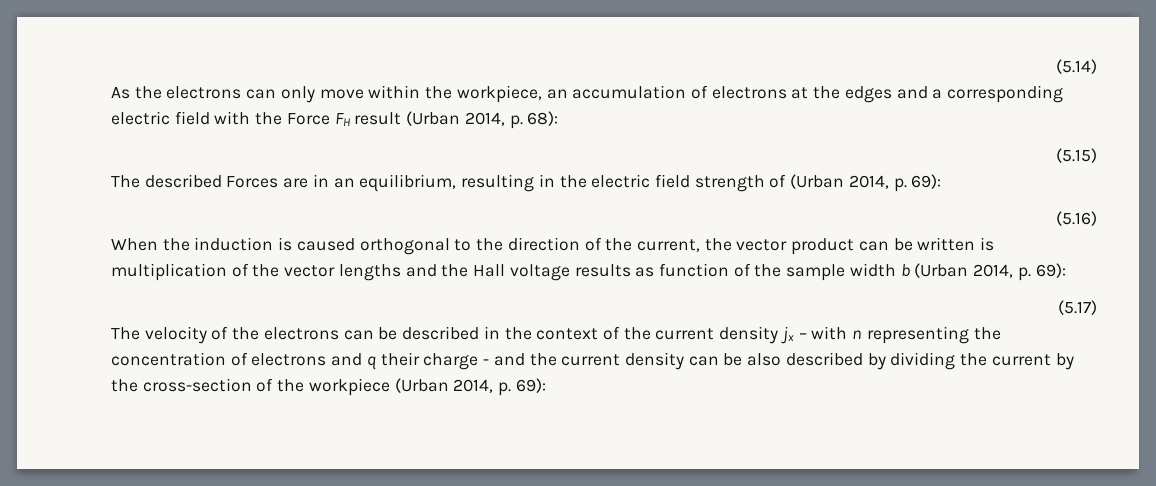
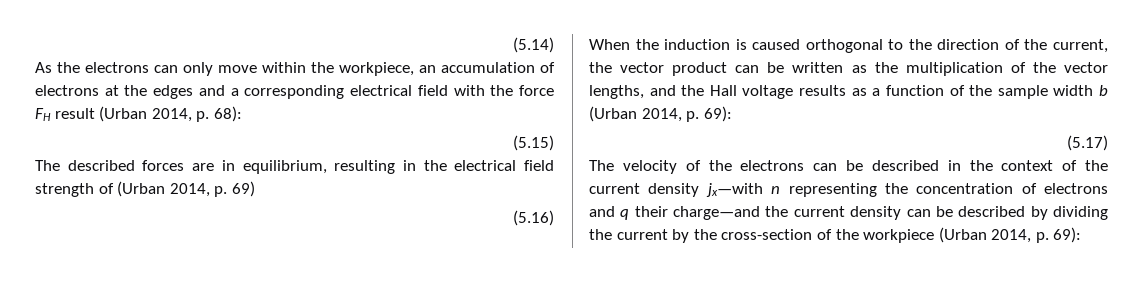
[111,111,170,125] electric -> [350,85,413,96] electrical
[286,113,330,125] Force -> [519,85,554,96] force
[226,176,279,188] Forces -> [142,160,185,171] forces
[333,178,355,188] an -> (235, 165) none
[591,174,651,188] electric -> [454,160,517,171] electrical
[911,174,942,189] 69): -> [231,181,255,197] 69)
[980,237,995,251] is -> [851,62,898,73] as the
[338,264,401,281] lengths -> [589,85,644,99] lengths,
(655, 272) none -> [872,88,881,96] a
[780,326,848,344] jx – with -> [705,183,763,197] jx—with
[423,353,525,370] charge - and -> [673,206,761,220] charge—and
[747,353,782,366] also -> (953, 211) none

